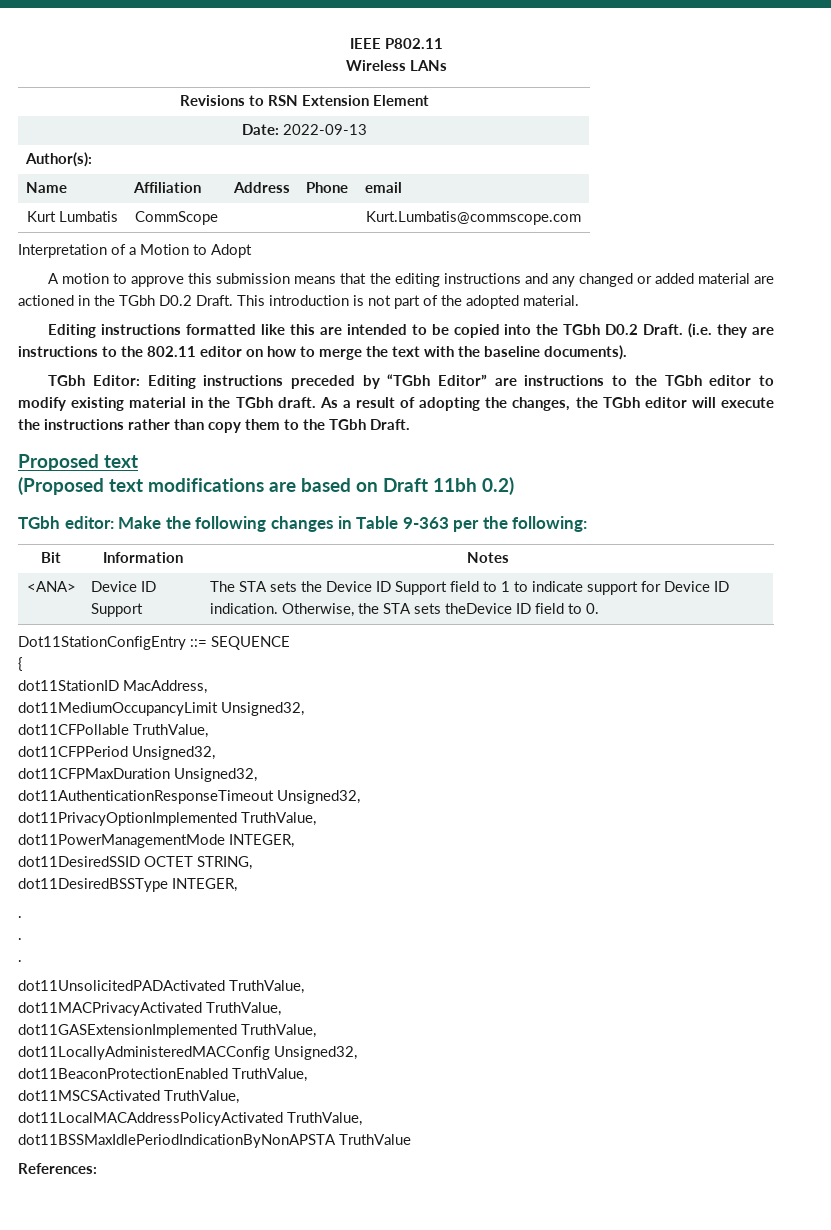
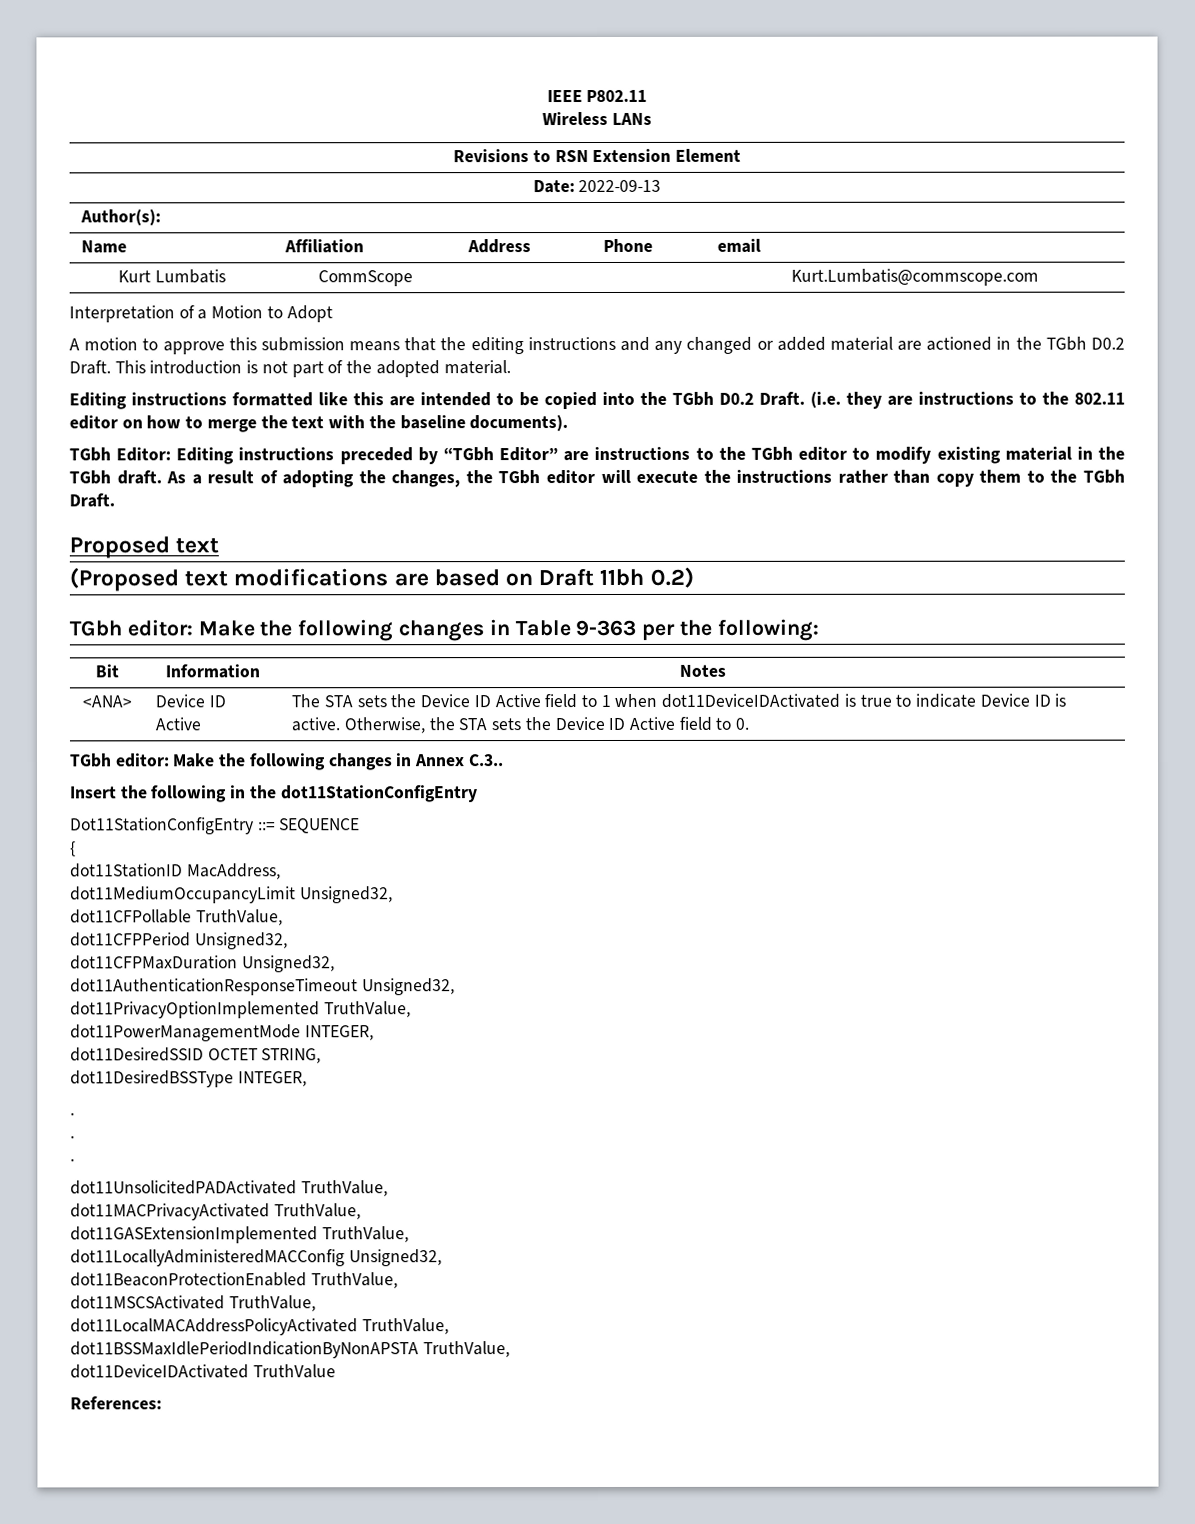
[90,603,143,617] Support -> [155,717,202,731] Active
[394,581,447,595] Support -> [494,694,541,708] Active
[513,581,729,595] [209,603,599,617] to indicate support for Device ID indication. Otherwise, the STA sets theDevice ID field to 0. -> [614,693,1067,708] [291,716,750,734] [69,753,504,771] [70,785,478,803] when dot11DeviceIDActivated is true to indicate Device ID is active. Otherwise, the STA sets the Device ID Active field to 0. // TGbh editor: Make the following changes in Annex C.3.. // Insert the following in the dot11StationConfigEntry
(336, 1141) none -> [422,1341,510,1358] [70,1364,249,1379] TruthValue, // dot11DeviceIDActivated

